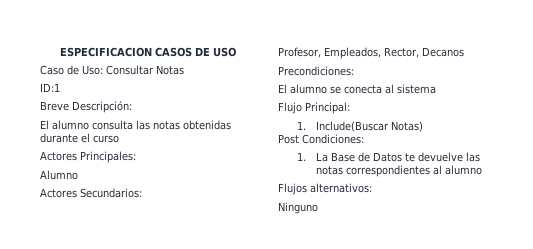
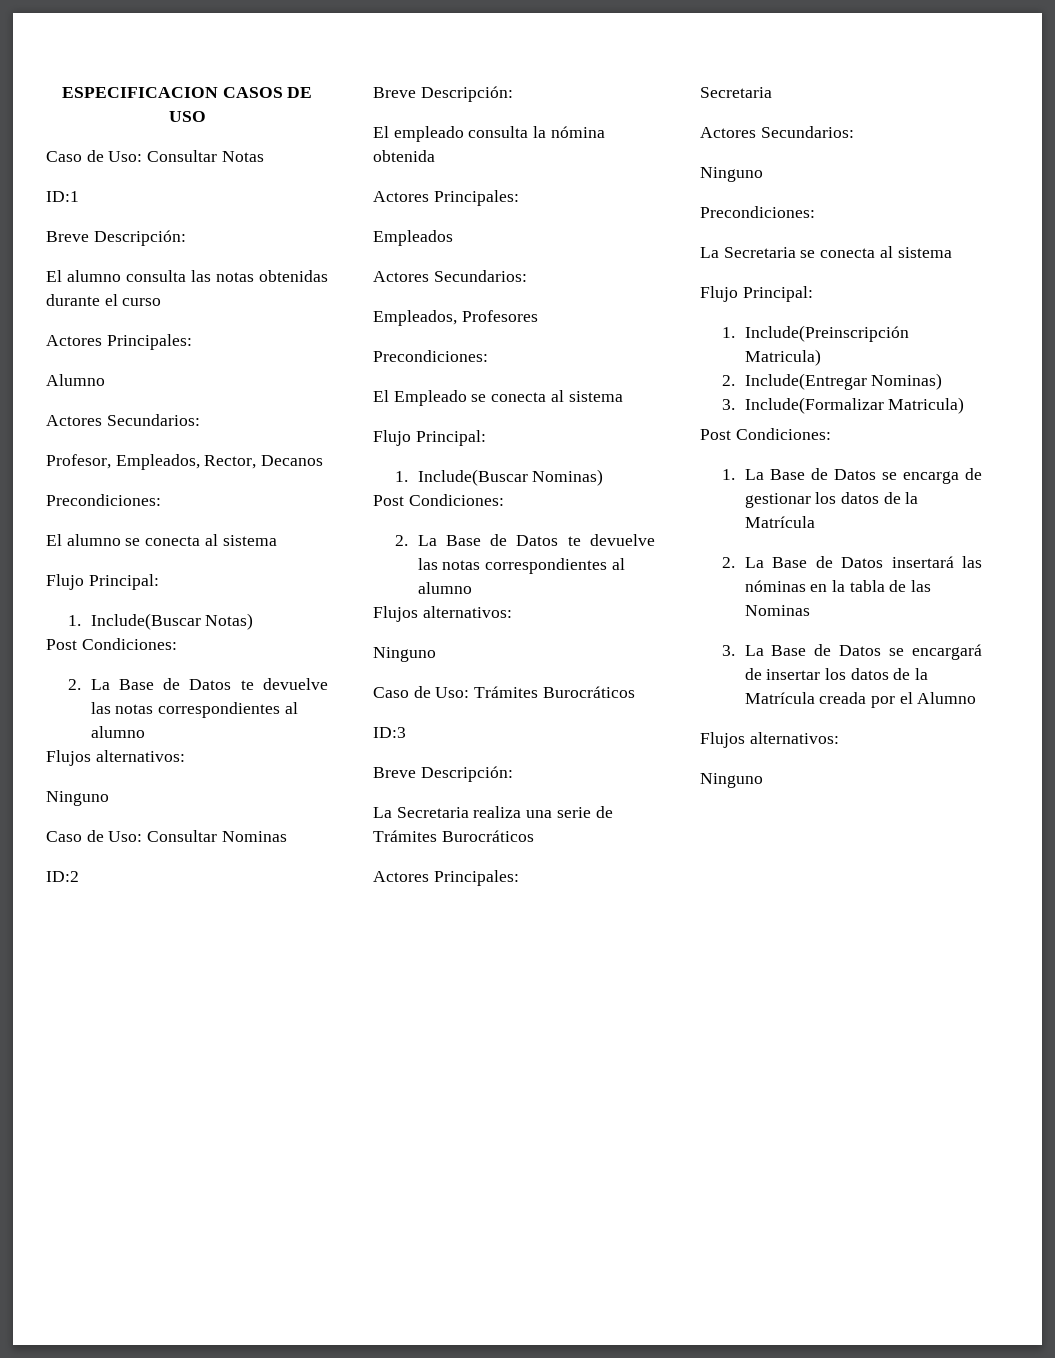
[296,152,306,161] 1. -> [68,679,82,690] 2.
(318, 208) none -> [46,830,287,842] [46,871,79,882] [373,86,513,102] [373,126,605,142] [373,150,435,162] [373,190,519,206] [373,230,453,246] [373,270,527,282] [373,310,538,326] [373,350,488,362] [373,390,623,406] [373,430,486,446] [395,469,604,486] [373,494,504,506] [395,534,655,546] [417,558,625,574] [417,582,472,594] [373,606,512,622] [373,647,436,662] [373,686,635,698] [373,727,406,738] [373,766,513,782] [373,806,613,818] [373,830,534,842] [373,870,519,886] [700,87,772,98] [700,126,854,138] [700,167,763,182] [700,206,815,218] [700,246,952,258] [700,286,813,302] [722,325,909,342] [744,349,821,366] [722,373,943,390] [722,397,965,414] [700,428,831,440] [722,468,982,484] [744,492,919,508] [744,516,815,528] [722,556,982,568] [744,580,932,592] [744,605,810,616] [722,644,982,660] [744,668,929,680] [744,692,977,708] [700,732,839,748] [700,773,763,788] // Caso de Uso: Consultar Nominas // ID:2 // Breve Descripción: // El empleado consulta la nómina obtenida // Actores Principales: // Empleados // Actores Secundarios: // Empleados, Profesores // Precondiciones: // El Empleado se conecta al sistema // Flujo Principal: // 1. Include(Buscar Nominas) // Post Condiciones: // 2. La Base de Datos te devuelve las notas correspondientes al alumno // Flujos alternativos: // Ninguno // Caso de Uso: Trámites Burocráticos // ID:3 // Breve Descripción: // La Secretaria realiza una serie de Trámites Burocráticos // Actores Principales: // Secretaria // Actores Secundarios: // Ninguno // Precondiciones: // La Secretaria se conecta al sistema // Flujo Principal: // 1. Include(Preinscripción Matricula) // 2. Include(Entregar Nominas) // 3. Include(Formalizar Matricula) // Post Condiciones: // 1. La Base de Datos se encarga de gestionar los datos de la Matrícula // 2. La Base de Datos insertará las nóminas en la tabla de las Nominas // 3. La Base de Datos se encargará de insertar los datos de la Matrícula creada por el Alumno // Flujos alternativos: // Ninguno

